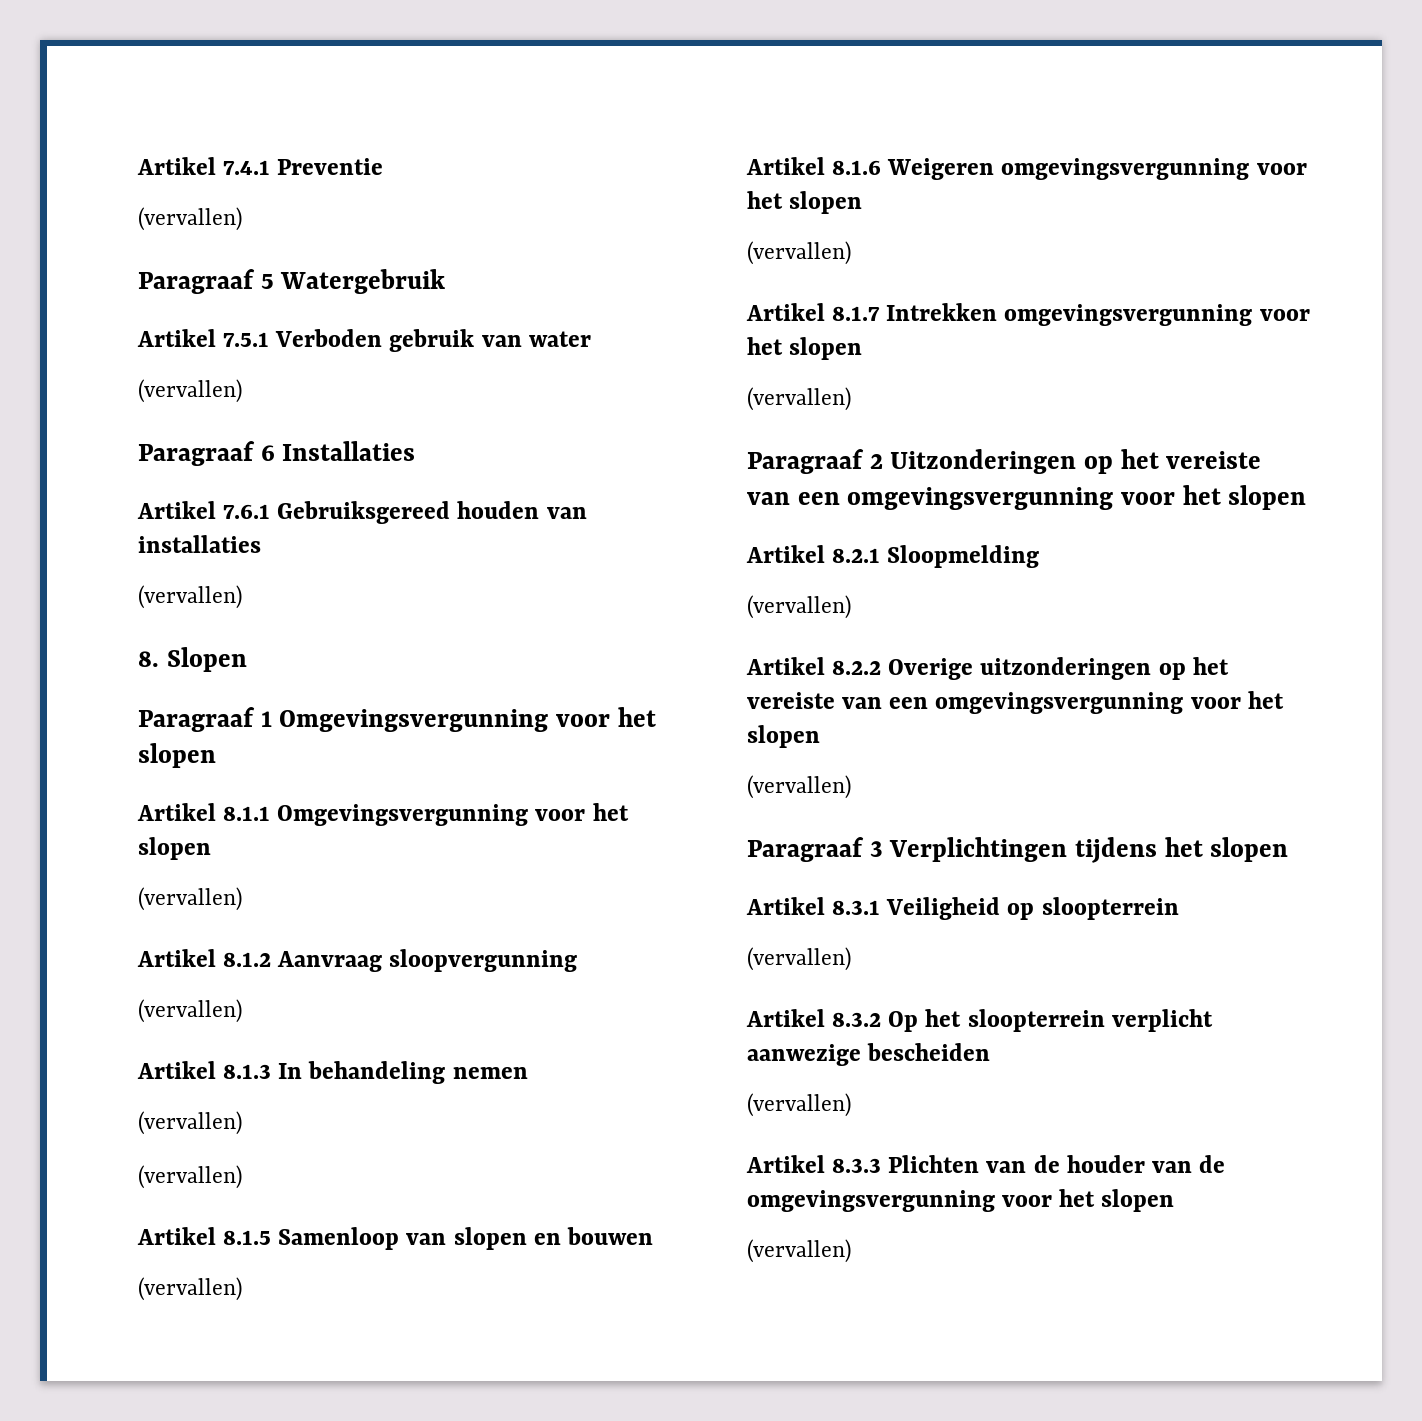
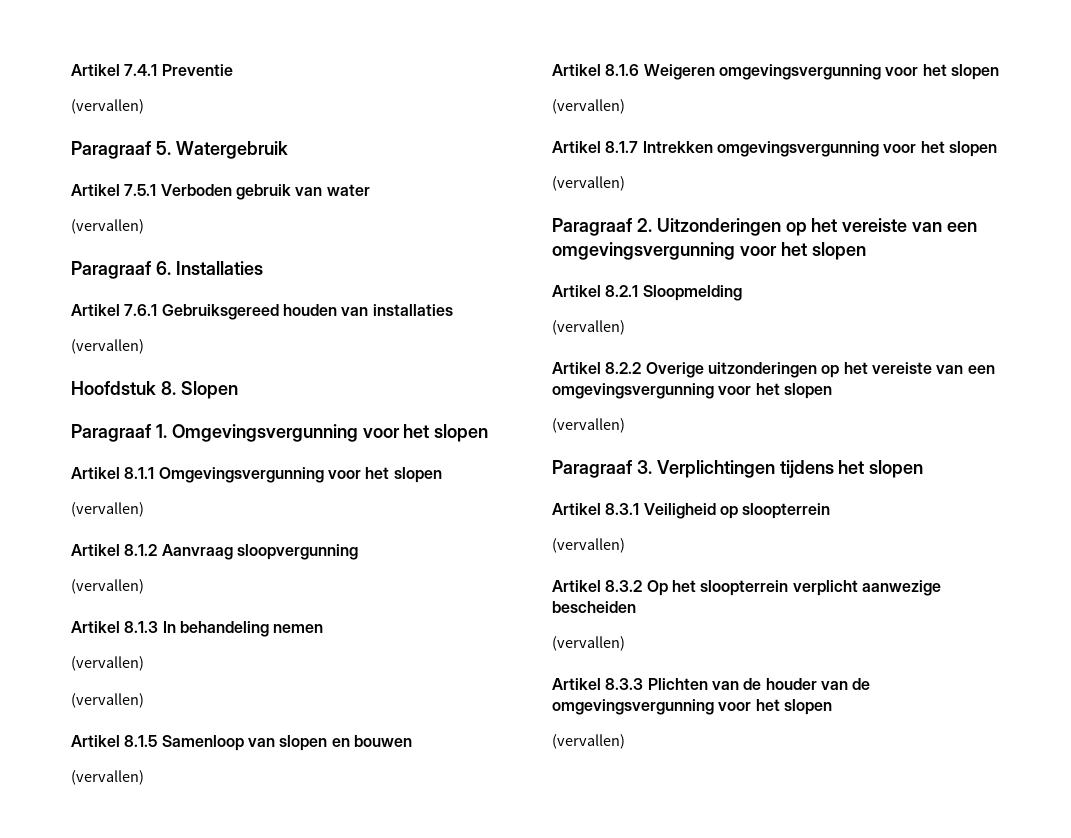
[260,274,274,289] 5 -> [155,141,171,155] 5.
[260,445,275,461] 6 -> [155,261,171,275] 6.
(242, 597) none -> [71,381,156,395] Hoofdstuk
[260,711,272,727] 1 -> [155,424,167,438] 1.
[869,454,883,469] 2 -> [636,218,652,232] 2.
[869,841,883,857] 3 -> [636,460,652,474] 3.

